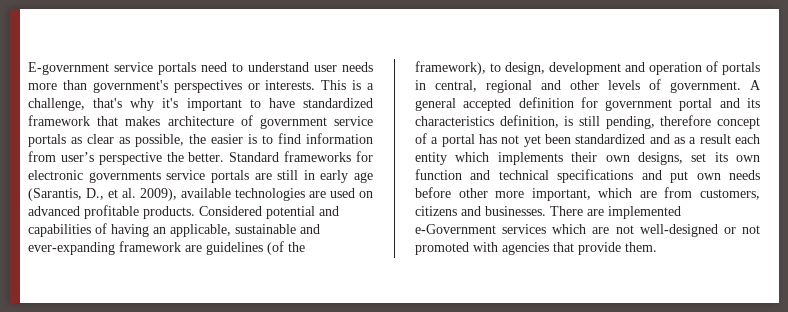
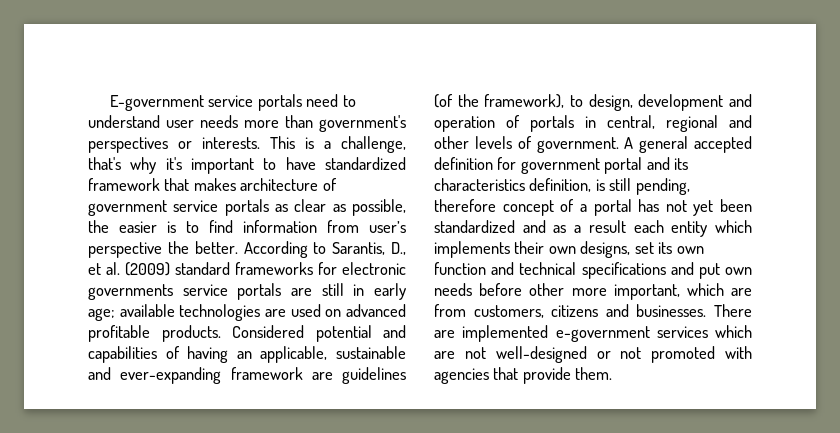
[229,152,280,162] Standard -> [243,241,406,258] [88,262,230,276] According to Sarantis, D., et al. (2009) standard
[354,172,373,183] [28,188,177,201] age (Sarantis, D., et al. 2009), -> [88,308,115,321] age;
[415,224,496,234] e-Government -> [555,326,650,342] e-government

